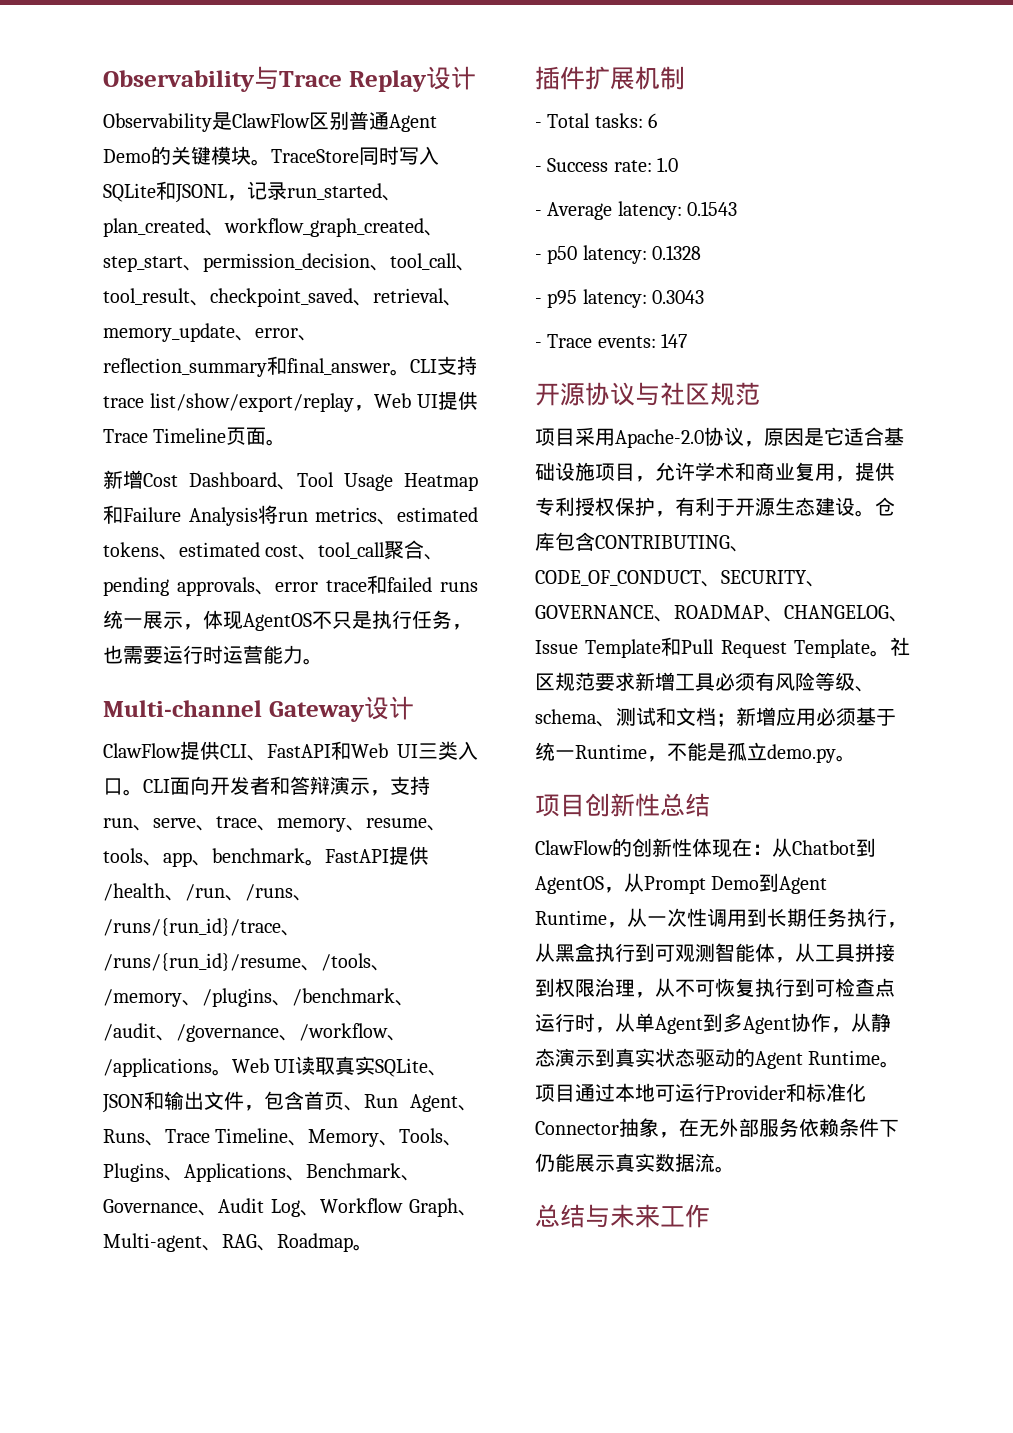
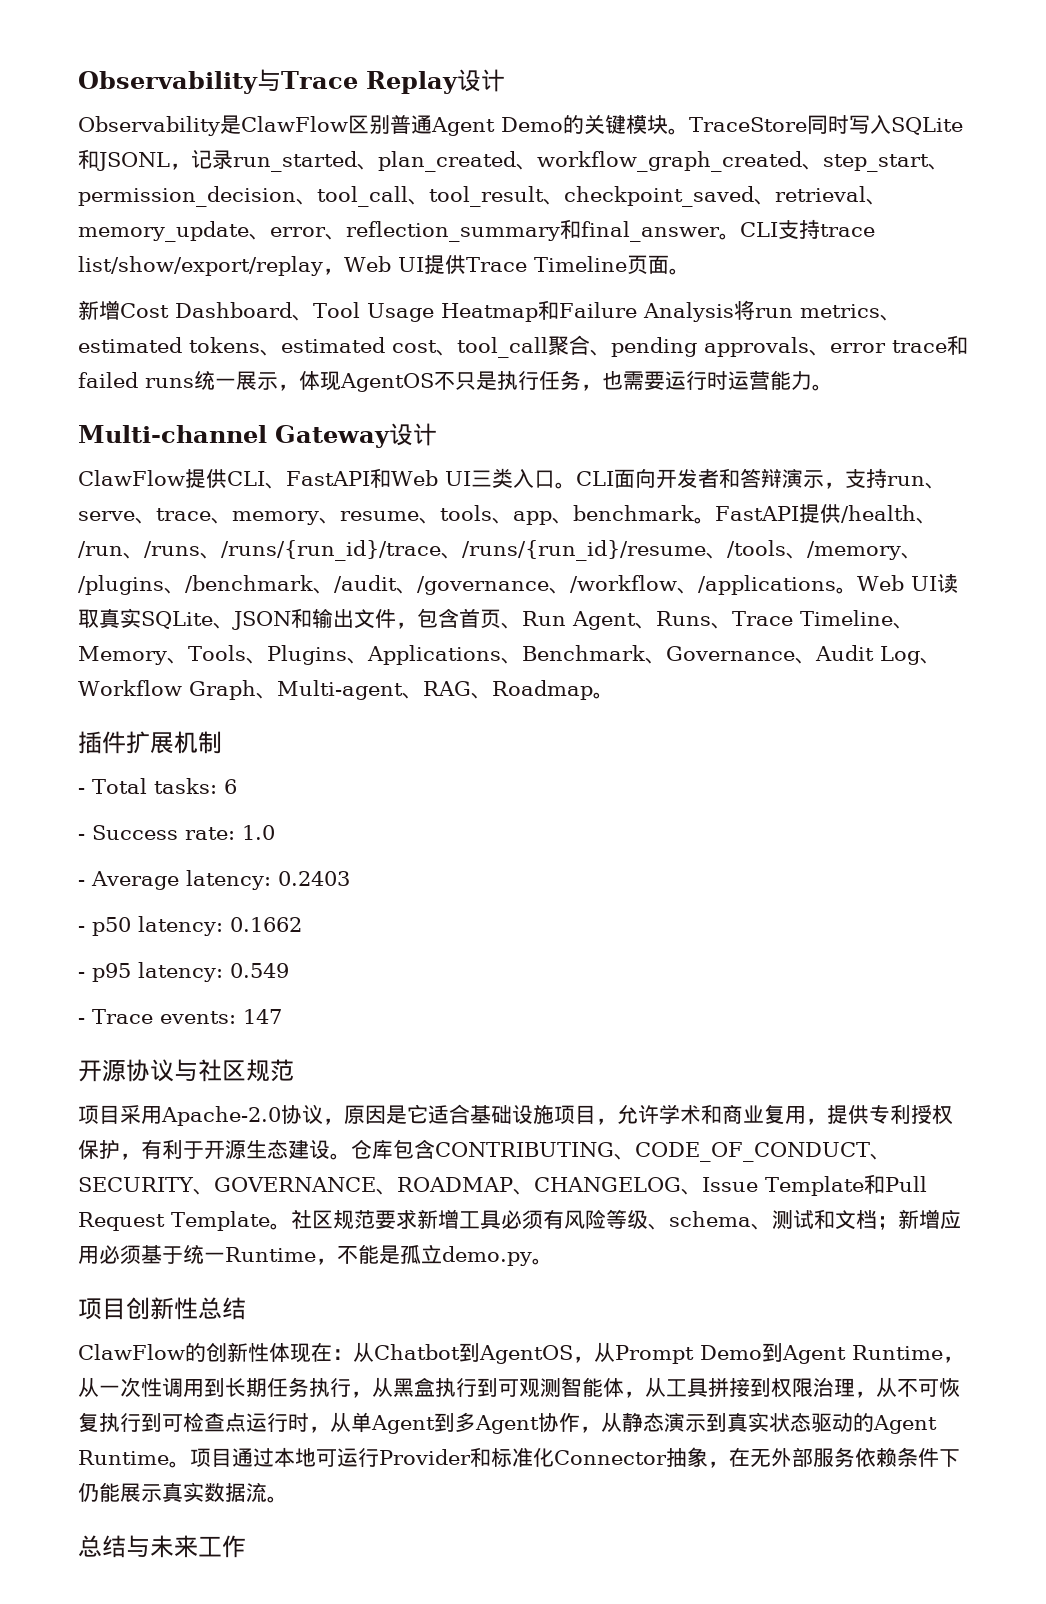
[687,201,738,216] 0.1543 -> [277,871,350,886] 0.2403
[652,245,702,260] 0.1328 -> [230,917,302,932] 0.1662
[652,290,705,304] 0.3043 -> [230,963,289,978] 0.549

